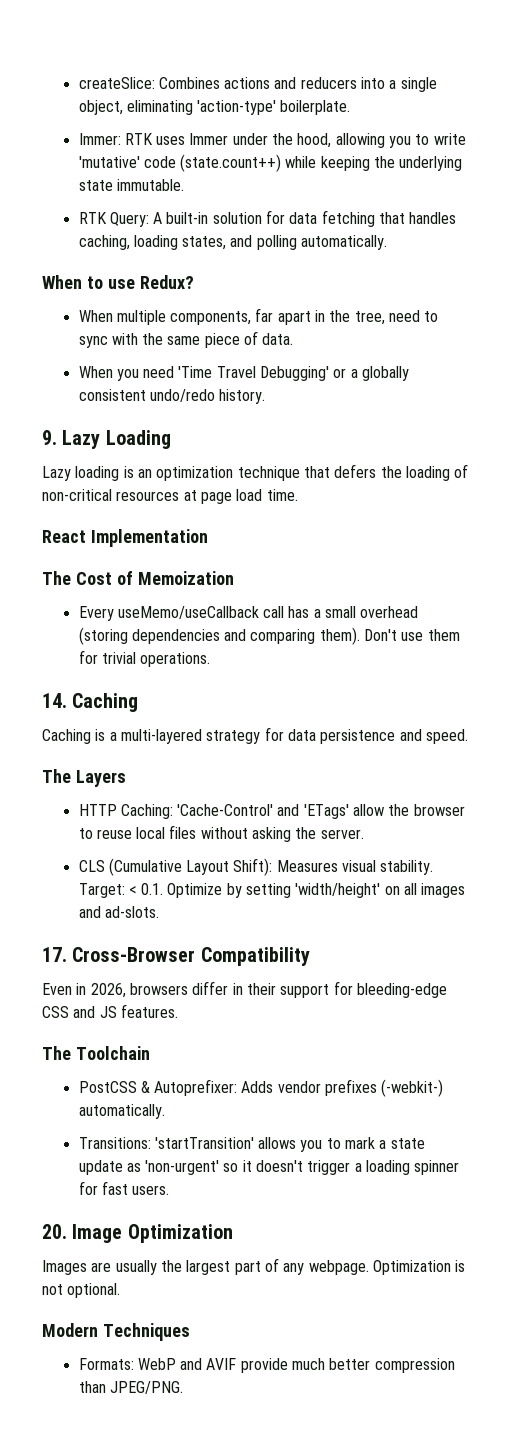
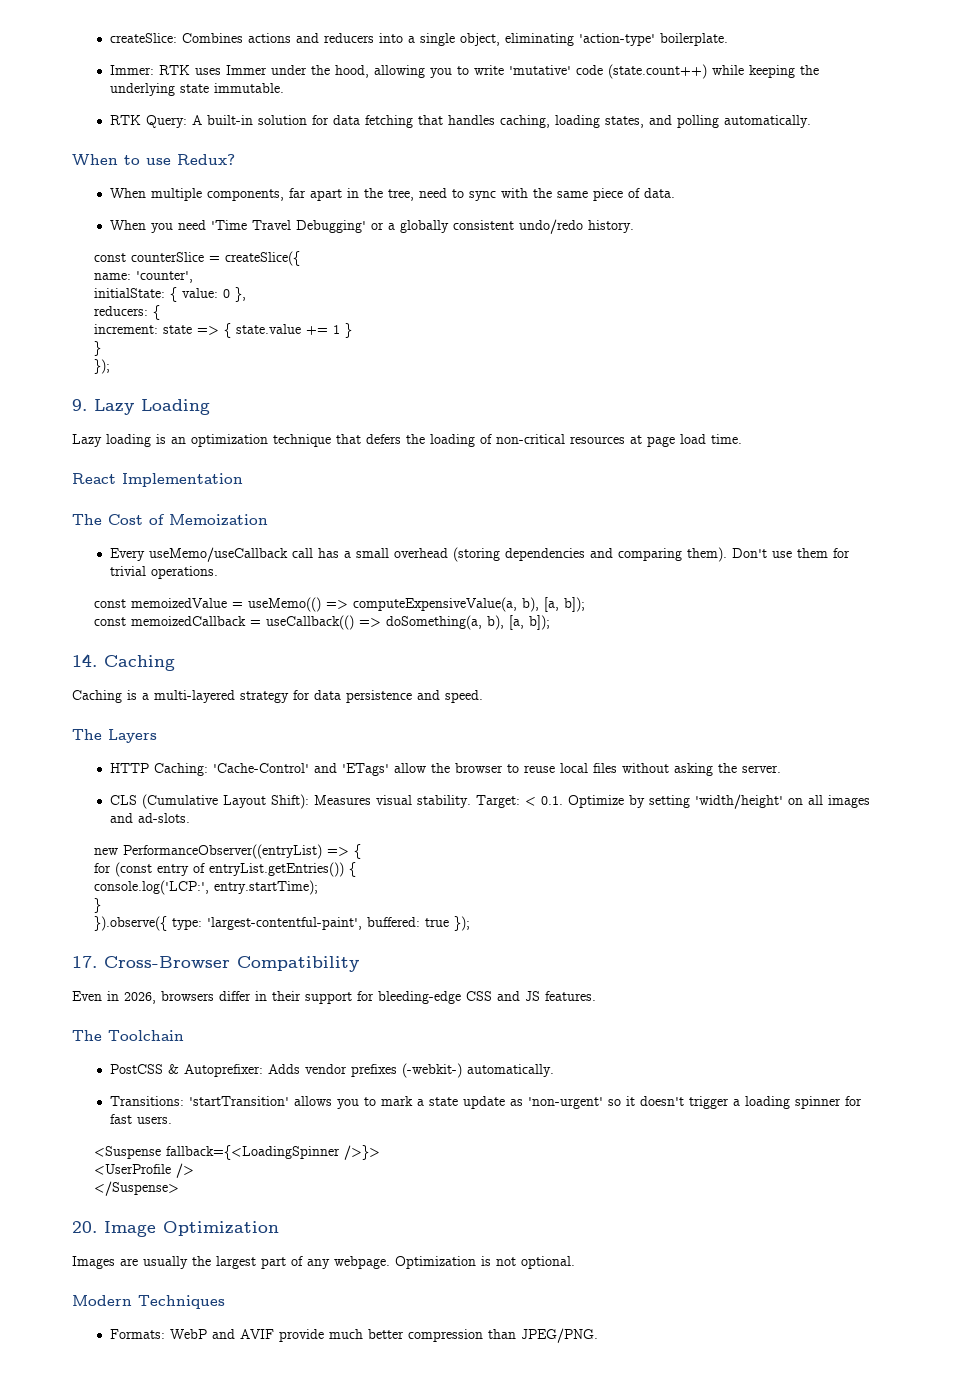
(266, 396) none -> [94,251,301,266] [94,271,194,283] [94,287,247,302] [94,305,161,320] [94,323,353,338] [94,341,102,356] [94,359,111,374] // const counterSlice = createSlice({ // name: 'counter', // initialState: { value: 0 }, // reducers: { // increment: state => { state.value += 1 } // } // });
(211, 659) none -> [94,597,586,612] [94,615,551,630] // const memoizedValue = useMemo(() => computeExpensiveValue(a, b), [a, b]); // const memoizedCallback = useCallback(() => doSomething(a, b), [a, b]);
(159, 912) none -> [94,844,362,859] [94,862,357,877] [94,880,319,895] [94,898,102,913] [94,916,471,931] // new PerformanceObserver((entryList) => { // for (const entry of entryList.getEntries()) { // console.log('LCP:', entry.startTime); // } // }).observe({ type: 'largest-contentful-paint', buffered: true });
(170, 1190) none -> [94,1145,381,1160] [94,1163,195,1178] [94,1181,180,1196] // <Suspense fallback={<LoadingSpinner />}> // <UserProfile /> // </Suspense>

